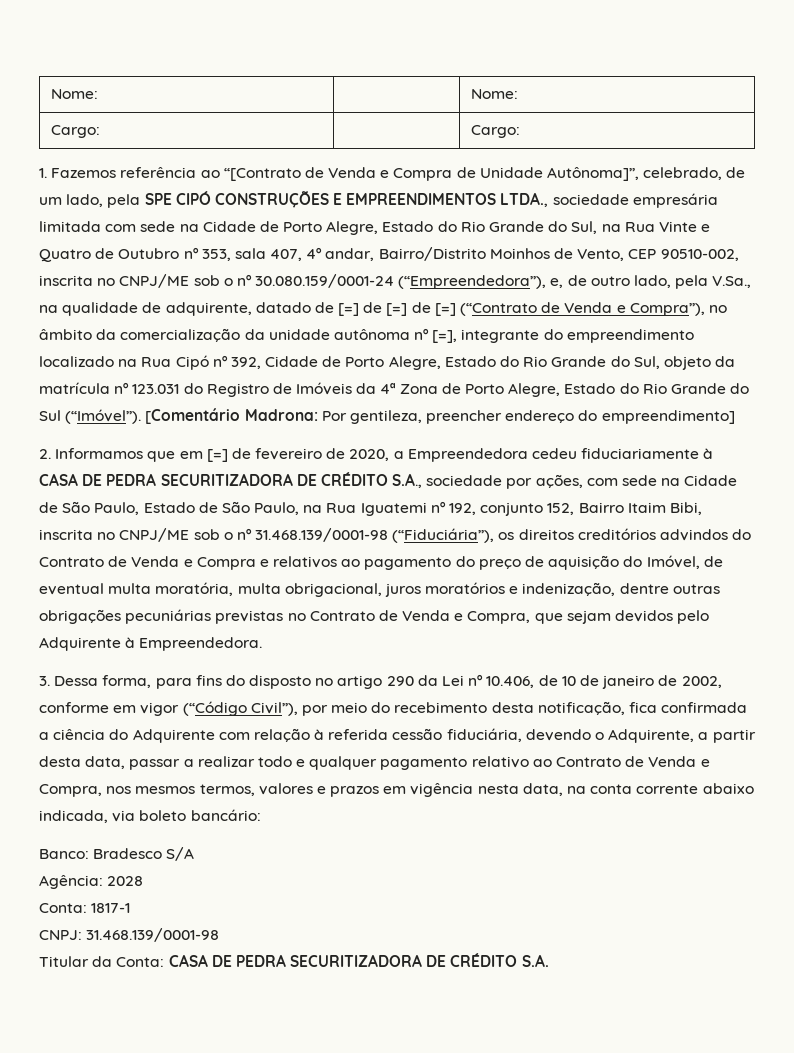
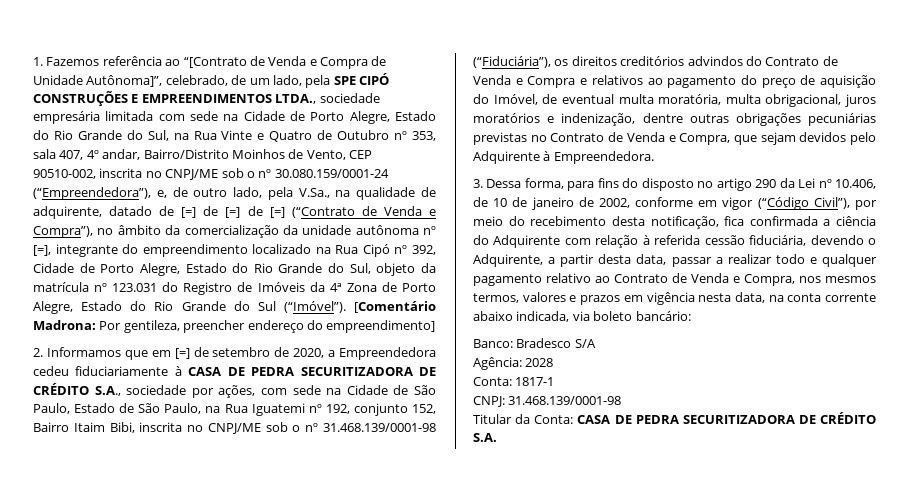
[51,89,99,99] [471,89,519,99] [51,125,101,138] [471,125,521,138] Nome: | | Nome: // Cargo: | | Cargo: // -> (33, 61) none
[255,448,323,460] fevereiro -> [212,347,271,357] setembro

